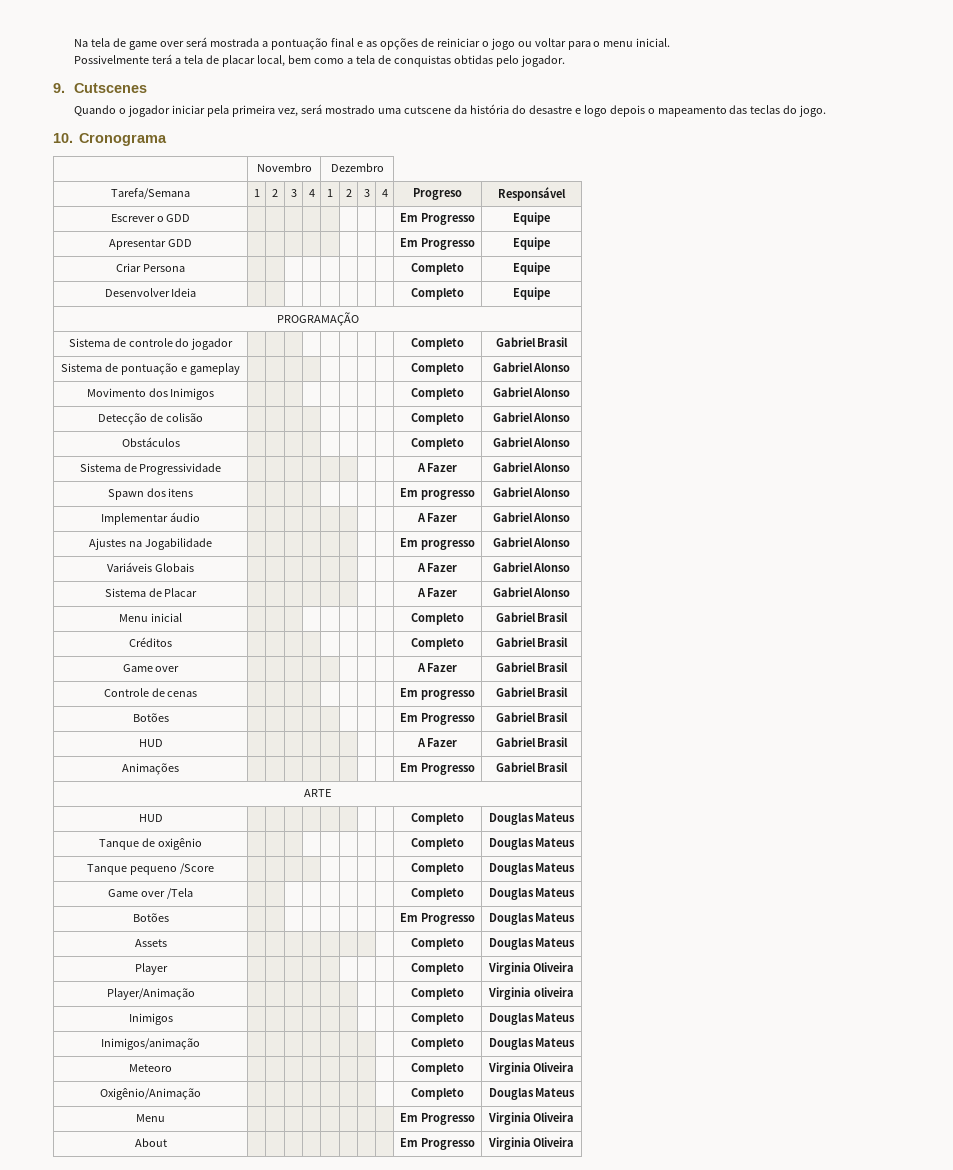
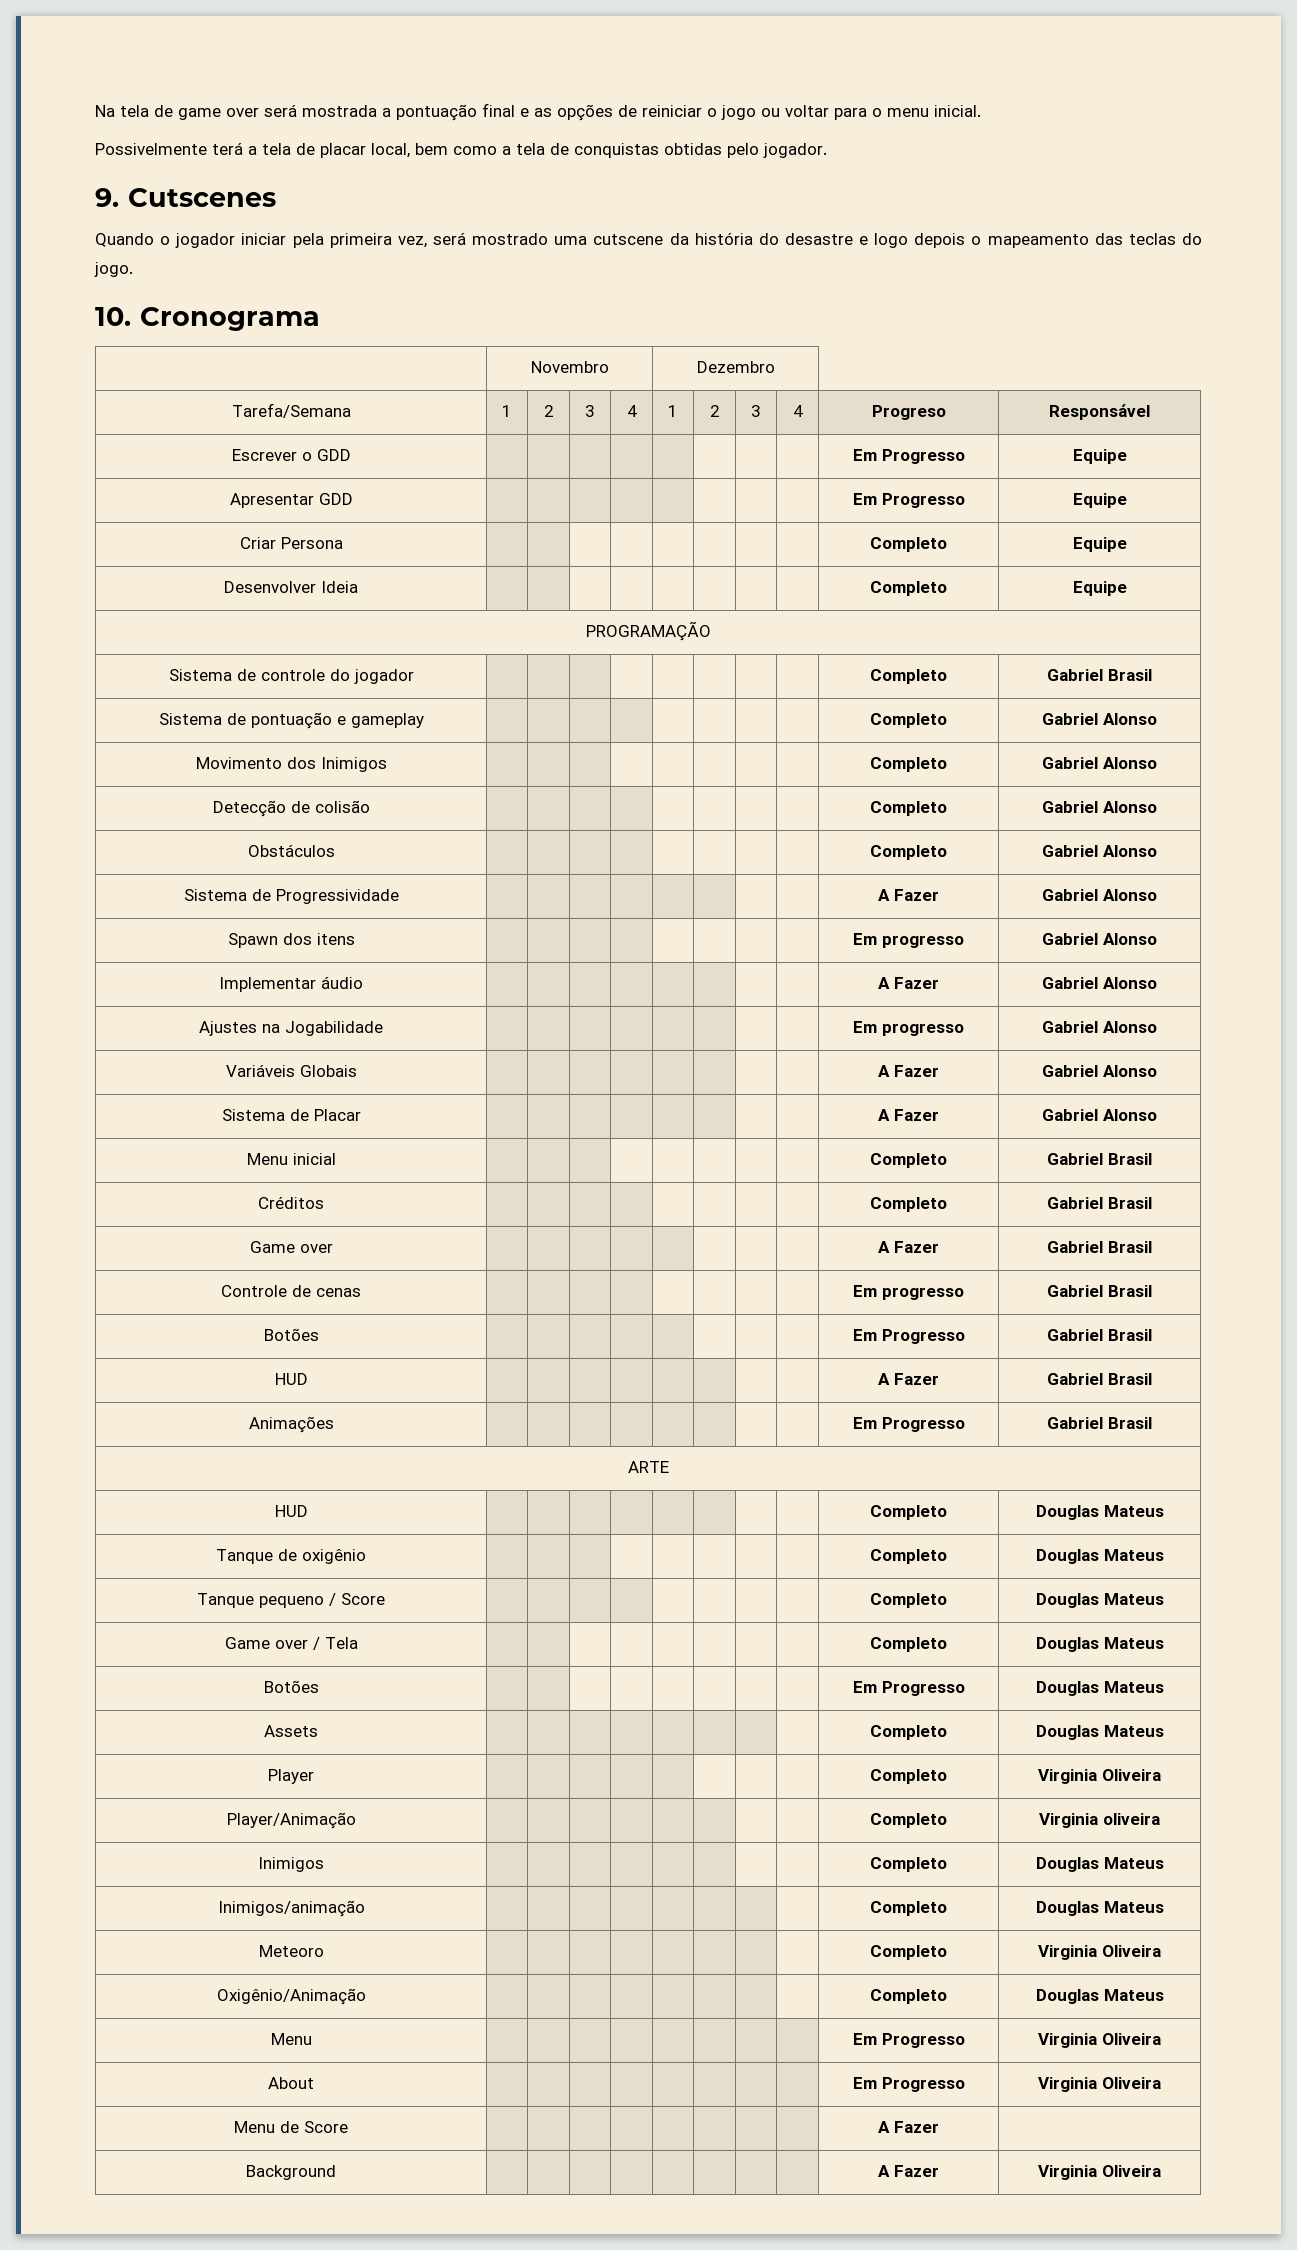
[179,863,214,874] /Score -> [329,1593,385,1606] / Score
[166,888,193,899] /Tela -> [312,1637,358,1650] / Tela
(575, 1142) none -> [234,2121,348,2133] [878,2121,939,2133] [246,2165,336,2180] [878,2165,939,2177] [1038,2165,1161,2180] // Menu de Score | | | | | | | | | A Fazer | // Background | | | | | | | | | A Fazer | Virginia Oliveira

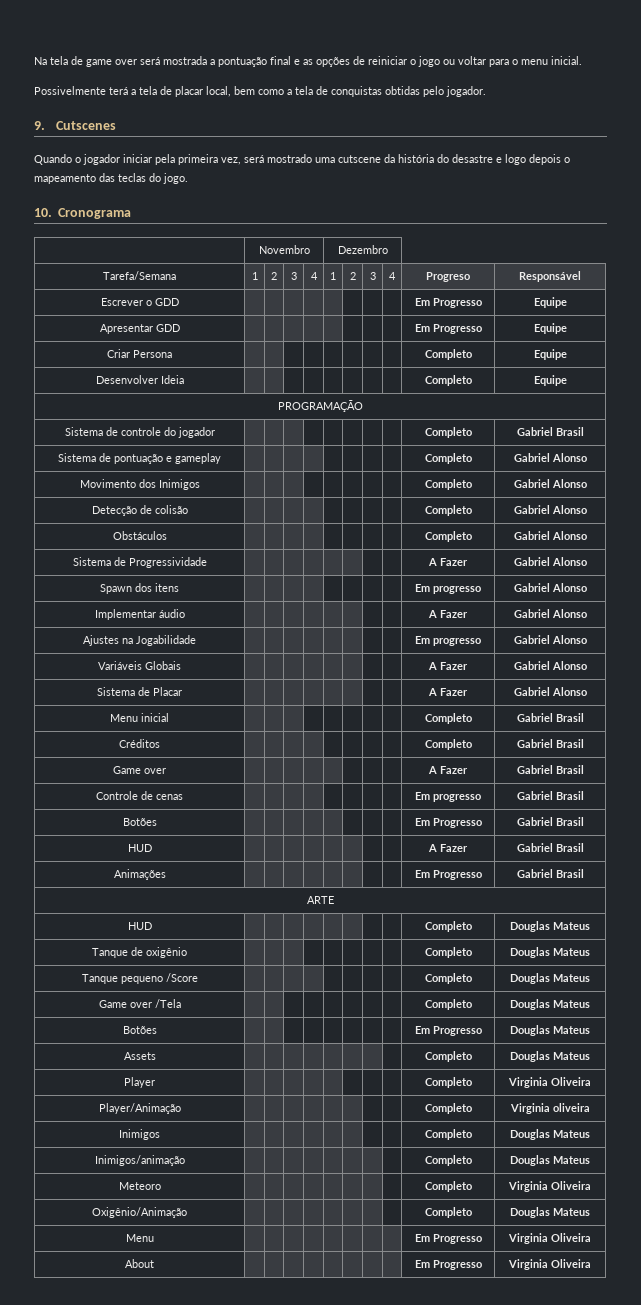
[329,1593,385,1606] / Score -> [165,973,198,982] /Score
[312,1637,358,1650] / Tela -> [154,999,181,1008] /Tela
[234,2121,348,2133] [878,2121,939,2133] [246,2165,336,2180] [878,2165,939,2177] [1038,2165,1161,2180] // Menu de Score | | | | | | | | | A Fazer | // Background | | | | | | | | | A Fazer | Virginia Oliveira -> (591, 1263) none

